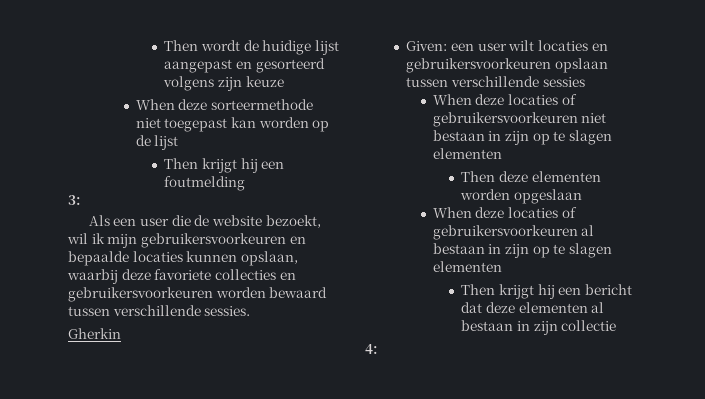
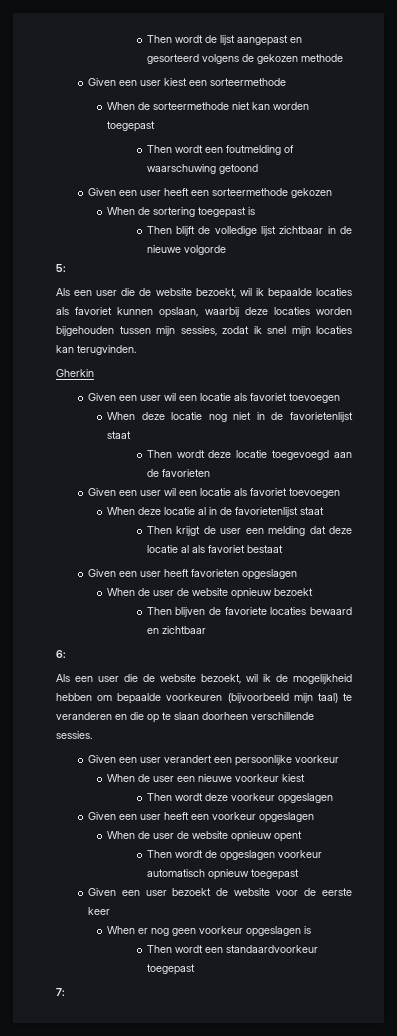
[164,40,312,55] Then wordt de huidige -> [146,35,217,43] Then wordt de
[218,76,284,91] [135,99,208,110] zijn keuze // When deze -> [241,54,343,64] [87,78,286,86] [107,102,151,110] de gekozen methode // Given een user kiest een sorteermethode // When de
[164,118,228,132] toegepast -> (251, 106) none
[312,120,330,132] [135,135,179,150] [164,158,258,173] op de lijst // Then krijgt hij -> [107,121,156,132] [146,145,203,153] toegepast // Then wordt
[68,195,81,205] [88,215,321,228] [67,233,306,248] [68,251,298,266] [67,269,296,284] [68,287,328,302] [68,305,251,316] [68,328,121,339] [406,40,608,51] [406,58,608,73] [406,76,585,87] [432,94,577,105] [432,112,607,127] [432,130,613,145] [432,148,502,159] [461,171,601,182] [460,189,583,204] [432,207,577,218] [432,225,595,240] [432,243,613,258] [432,261,502,272] [461,284,633,299] [461,302,605,313] [461,320,617,335] [365,344,378,354] // 3: // Als een user die de website bezoekt, wil ik mijn gebruikersvoorkeuren en bepaalde locaties kunnen opslaan, waarbij deze favoriete collecties en gebruikersvoorkeuren worden bewaard tussen verschillende sessies. // Gherkin // Given: een user wilt locaties en gebruikersvoorkeuren opslaan tussen verschillende sessies // When deze locaties of gebruikersvoorkeuren niet bestaan in zijn op te slagen elementen // Then deze elementen worden opgeslaan // When deze locaties of gebruikersvoorkeuren al bestaan in zijn op te slagen elementen // Then krijgt hij een bericht dat deze elementen al bestaan in zijn collectie // 4: -> [283,145,294,153] [146,164,258,174] [87,188,332,198] [107,207,256,218] [146,226,352,236] [146,245,226,255] [56,264,66,272] [56,288,352,299] [56,307,352,318] [56,326,352,336] [56,345,136,355] [56,369,94,377] [87,393,340,403] [107,412,353,422] [107,431,132,439] [146,450,352,460] [146,469,210,477] [87,488,340,498] [107,507,325,517] [146,526,352,536] [146,545,283,553] [87,569,297,580] [107,588,314,599] [146,607,352,617] [146,626,206,634] [56,650,66,658] [56,674,352,684] [56,693,352,704] [56,712,314,723] [56,731,92,739] [87,755,339,766] [107,774,306,782] [146,793,333,804] [87,812,314,823] [107,831,303,842] [146,850,322,861] [146,869,299,880] [87,888,352,896] [87,907,110,915] [107,926,312,937] [146,945,318,953] [146,964,195,975] [56,988,65,996] of waarschuwing getoond // Given een user heeft een sorteermethode gekozen // When de sortering toegepast is // Then blijft de volledige lijst zichtbaar in de nieuwe volgorde // 5: // Als een user die de website bezoekt, wil ik bepaalde locaties als favoriet kunnen opslaan, waarbij deze locaties worden bijgehouden tussen mijn sessies, zodat ik snel mijn locaties kan terugvinden. // Gherkin // Given een user wil een locatie als favoriet toevoegen // When deze locatie nog niet in de favorietenlijst staat // Then wordt deze locatie toegevoegd aan de favorieten // Given een user wil een locatie als favoriet toevoegen // When deze locatie al in de favorietenlijst staat // Then krijgt de user een melding dat deze locatie al als favoriet bestaat // Given een user heeft favorieten opgeslagen // When de user de website opnieuw bezoekt // Then blijven de favoriete locaties bewaard en zichtbaar // 6: // Als een user die de website bezoekt, wil ik de mogelijkheid hebben om bepaalde voorkeuren (bijvoorbeeld mijn taal) te veranderen en die op te slaan doorheen verschillende sessies. // Given een user verandert een persoonlijke voorkeur // When de user een nieuwe voorkeur kiest // Then wordt deze voorkeur opgeslagen // Given een user heeft een voorkeur opgeslagen // When de user de website opnieuw opent // Then wordt de opgeslagen voorkeur automatisch opnieuw toegepast // Given een user bezoekt de website voor de eerste keer // When er nog geen voorkeur opgeslagen is // Then wordt een standaardvoorkeur toegepast // 7:

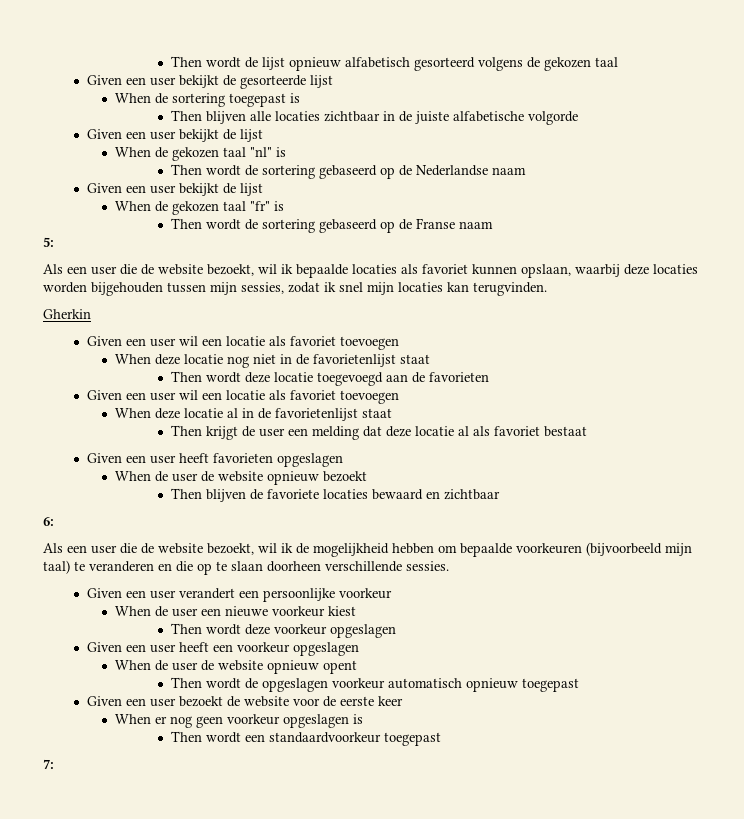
[236,35,302,46] aangepast en -> [289,57,411,71] opnieuw alfabetisch
[300,54,343,62] [87,78,286,86] [107,102,310,110] [107,121,156,132] [146,145,294,155] [146,164,258,174] [87,188,332,198] methode // Given een user kiest een sorteermethode // When de sorteermethode niet kan worden toegepast // Then wordt een foutmelding of waarschuwing getoond // Given een user heeft een sorteermethode gekozen -> [595,57,619,67] [86,75,333,89] taal // Given een user bekijkt de gesorteerde lijst
[176,226,277,236] blijft de volledige lijst -> [206,111,321,124] blijven alle locaties
[146,245,181,253] nieuwe -> [415,111,525,124] juiste alfabetische
(226, 250) none -> [86,129,263,142] [114,147,286,161] [171,164,527,179] [86,183,263,196] [114,201,284,215] [171,218,494,233] // Given een user bekijkt de lijst // When de gekozen taal "nl" is // Then wordt de sortering gebaseerd op de Nederlandse naam // Given een user bekijkt de lijst // When de gekozen taal "fr" is // Then wordt de sortering gebaseerd op de Franse naam

